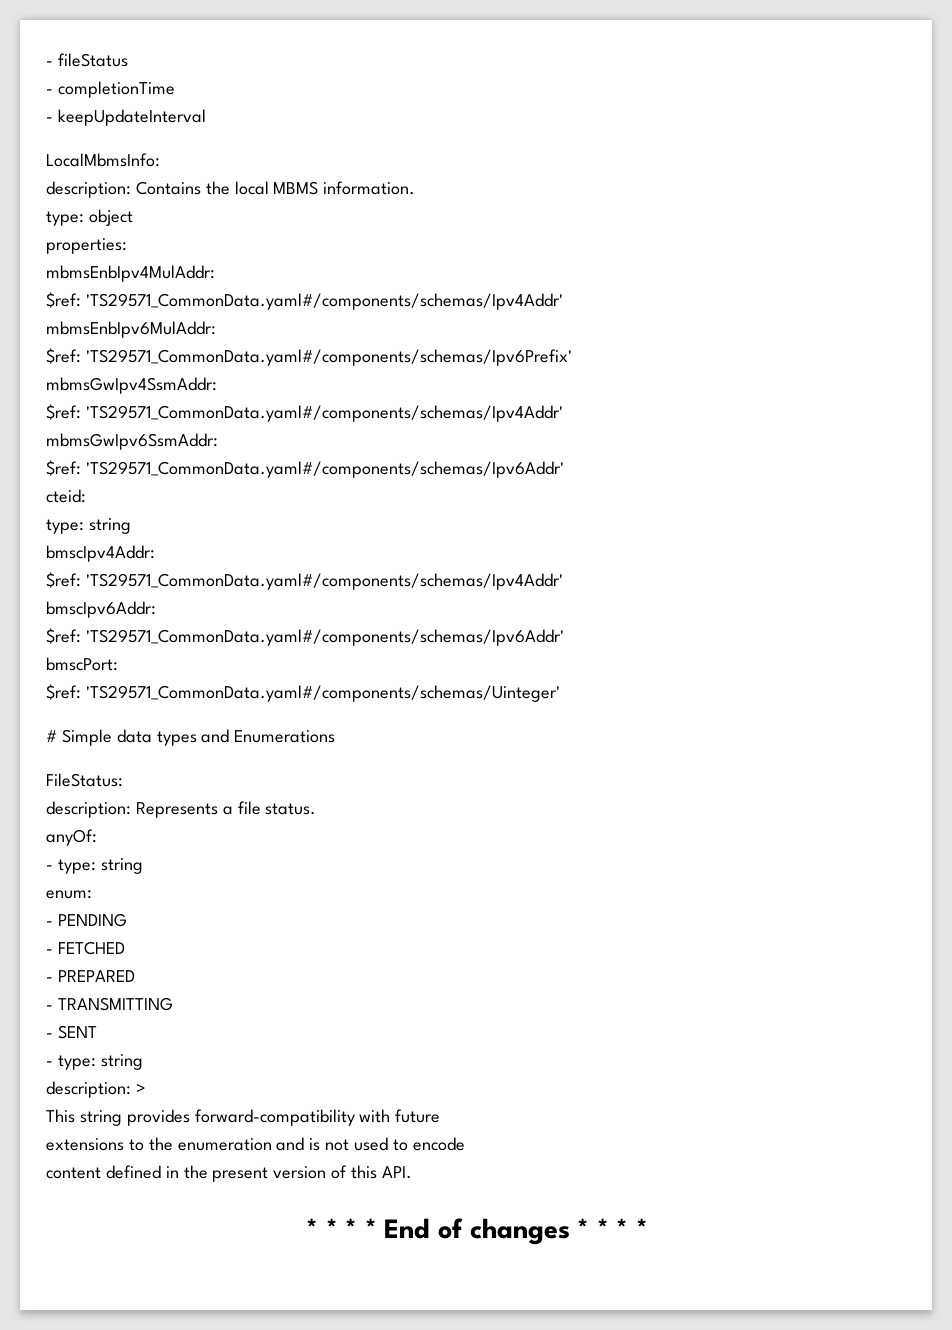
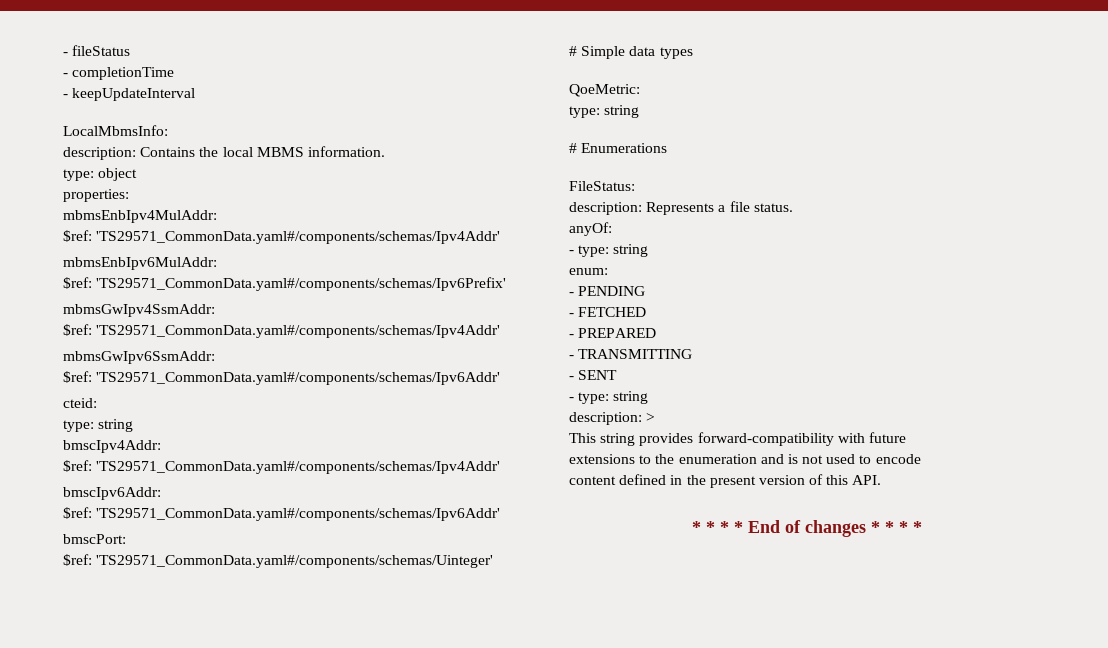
[201,729,230,743] and -> [569,84,640,97] [569,105,640,118] [569,143,577,153] // QoeMetric: // type: string // #

